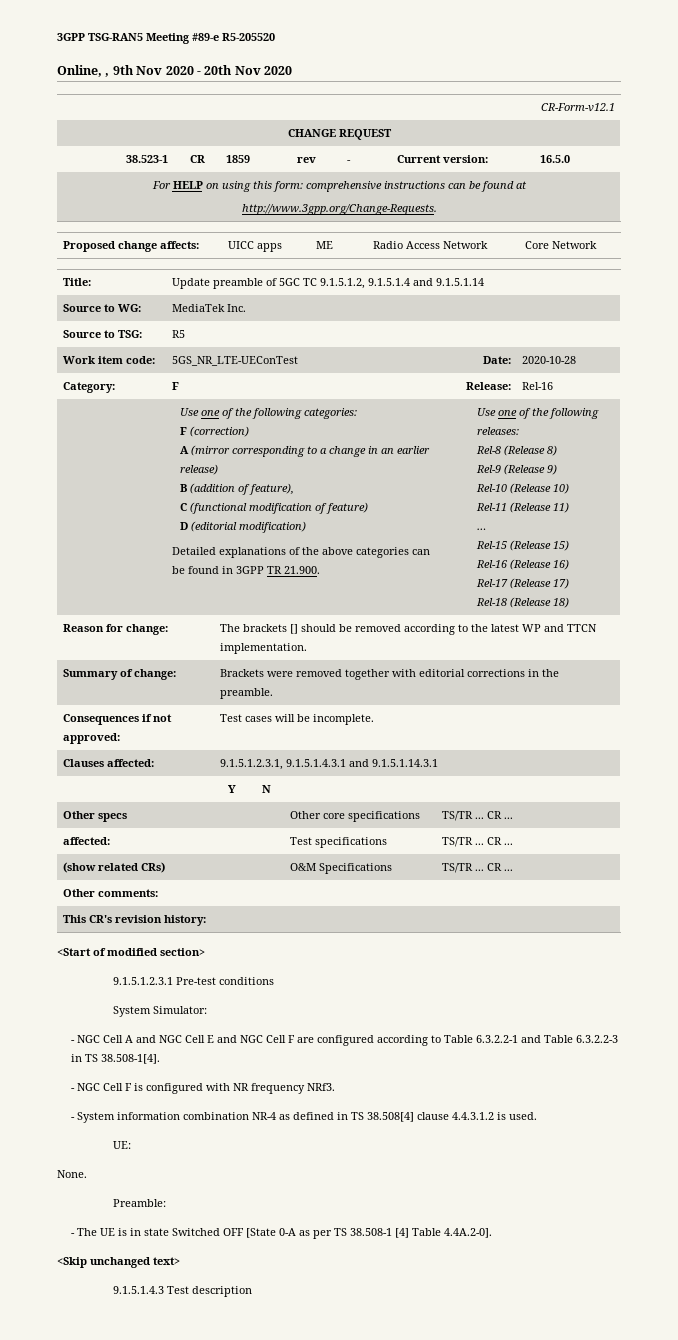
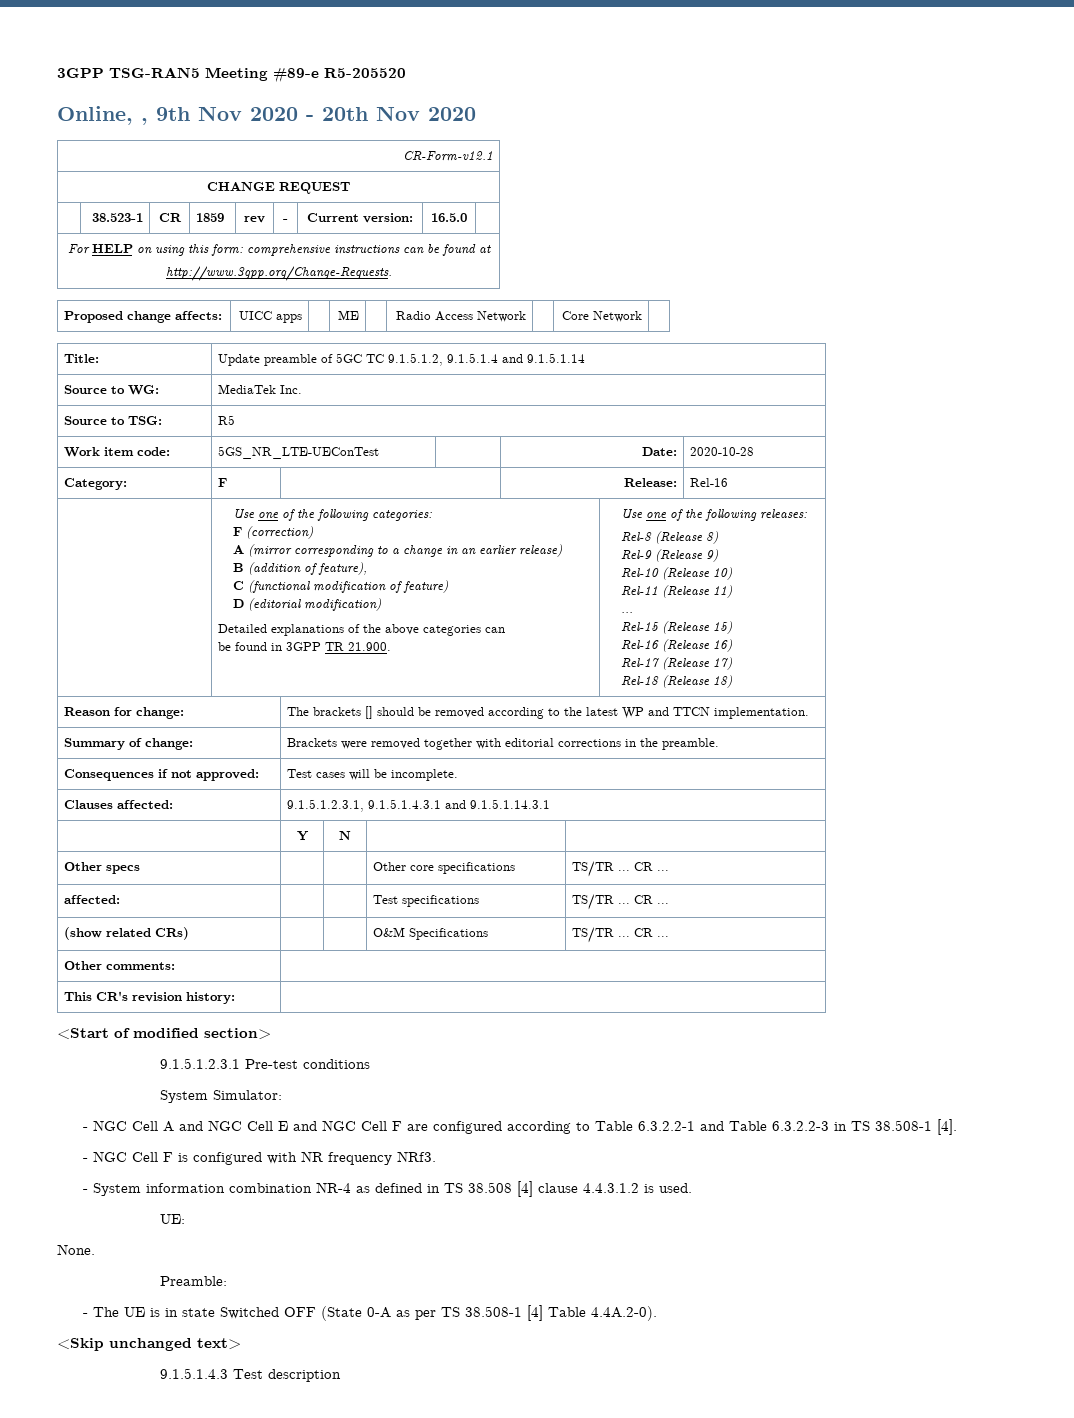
[100,1054,160,1064] 38.508-1[4]. -> [874,1119,957,1135] 38.508-1 [4].
[366,1112,414,1122] 38.508[4] -> [467,1181,533,1197] 38.508 [4]
[245,1228,276,1238] [State -> [320,1306,362,1321] (State
[443,1228,492,1238] 4.4A.2-0]. -> [590,1306,657,1321] 4.4A.2-0).

